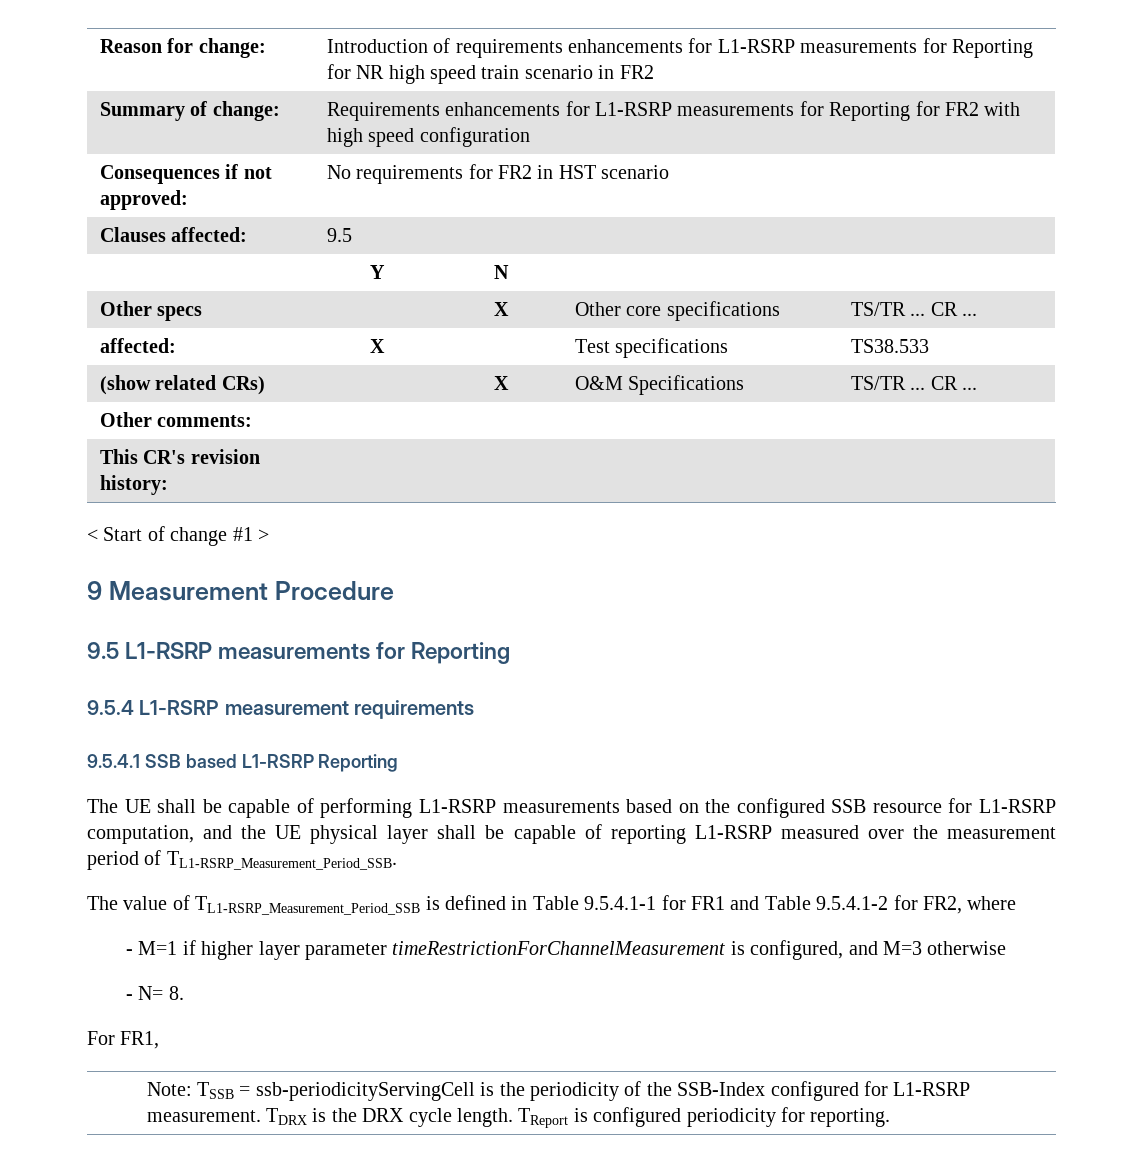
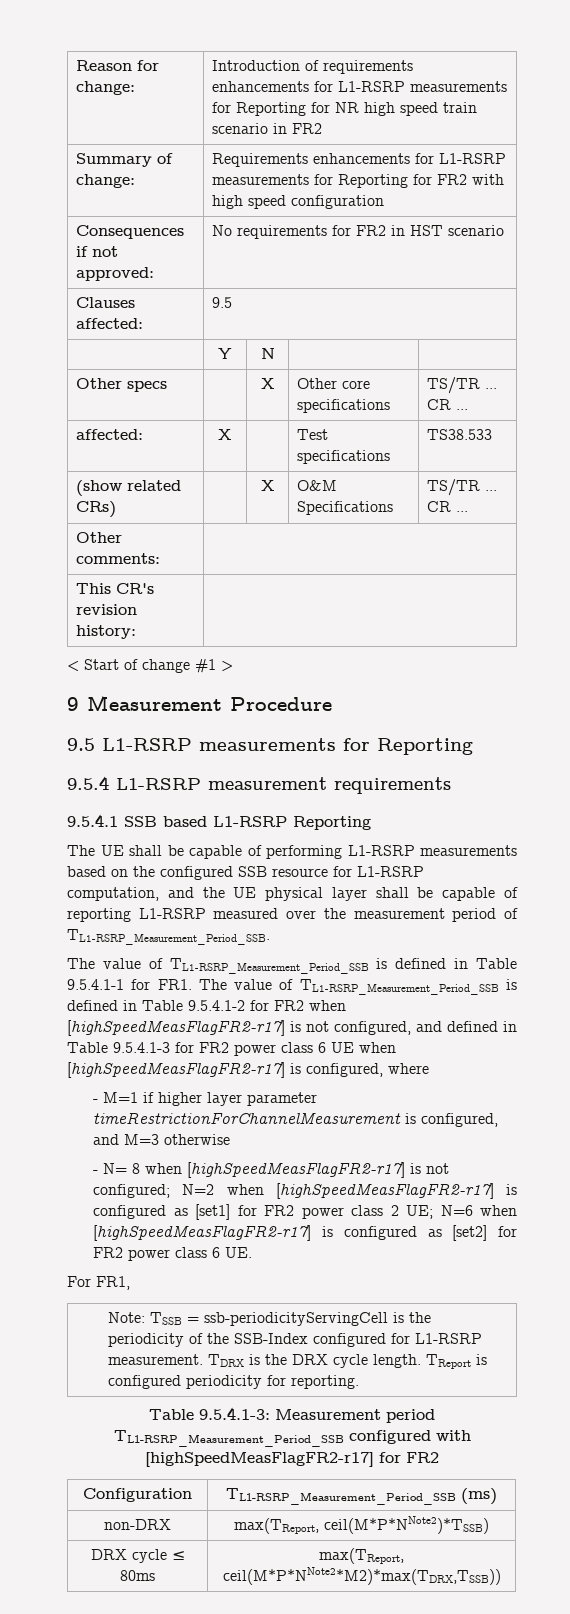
[690,895,962,914] FR1 and Table 9.5.4.1-2 for FR2, -> [157,979,517,995] [67,1000,346,1011] [67,1020,517,1036] [67,1042,396,1056] [67,1062,383,1078] FR1. The value of TL1-RSRP_Measurement_Period_SSB is defined in Table 9.5.4.1-2 for FR2 when [highSpeedMeasFlagFR2-r17] is not configured, and defined in Table 9.5.4.1-3 for FR2 power class 6 UE when [highSpeedMeasFlagFR2-r17] is configured,
[168,986,184,1000] 8. -> [132,1162,450,1178] [93,1183,517,1199] [93,1204,517,1220] [93,1225,517,1241] [93,1247,253,1261] 8 when [highSpeedMeasFlagFR2-r17] is not configured; N=2 when [highSpeedMeasFlagFR2-r17] is configured as [set1] for FR2 power class 2 UE; N=6 when [highSpeedMeasFlagFR2-r17] is configured as [set2] for FR2 power class 6 UE.
(891, 1117) none -> [149,1407,435,1423] [113,1430,471,1447] [145,1452,439,1467] [83,1488,192,1502] [226,1488,497,1505] [104,1519,171,1530] [234,1516,489,1534] [90,1549,185,1563] [120,1570,155,1581] [319,1548,404,1564] [222,1567,501,1585] // Table 9.5.4.1-3: Measurement period TL1-RSRP_Measurement_Period_SSB configured with [highSpeedMeasFlagFR2-r17] for FR2 // Configuration | TL1-RSRP_Measurement_Period_SSB (ms) // non-DRX | max(TReport, ceil(M*P*NNote2)*TSSB) // DRX cycle ≤ 80ms | max(TReport, ceil(M*P*NNote2*M2)*max(TDRX,TSSB))

